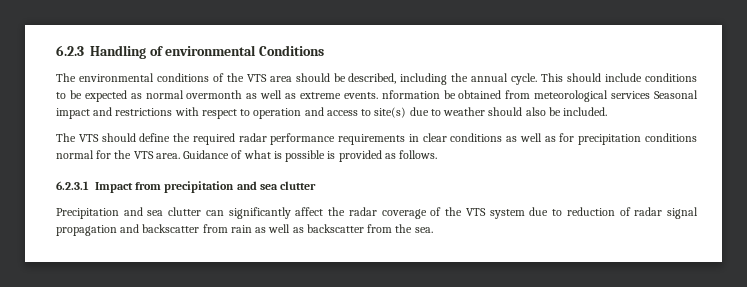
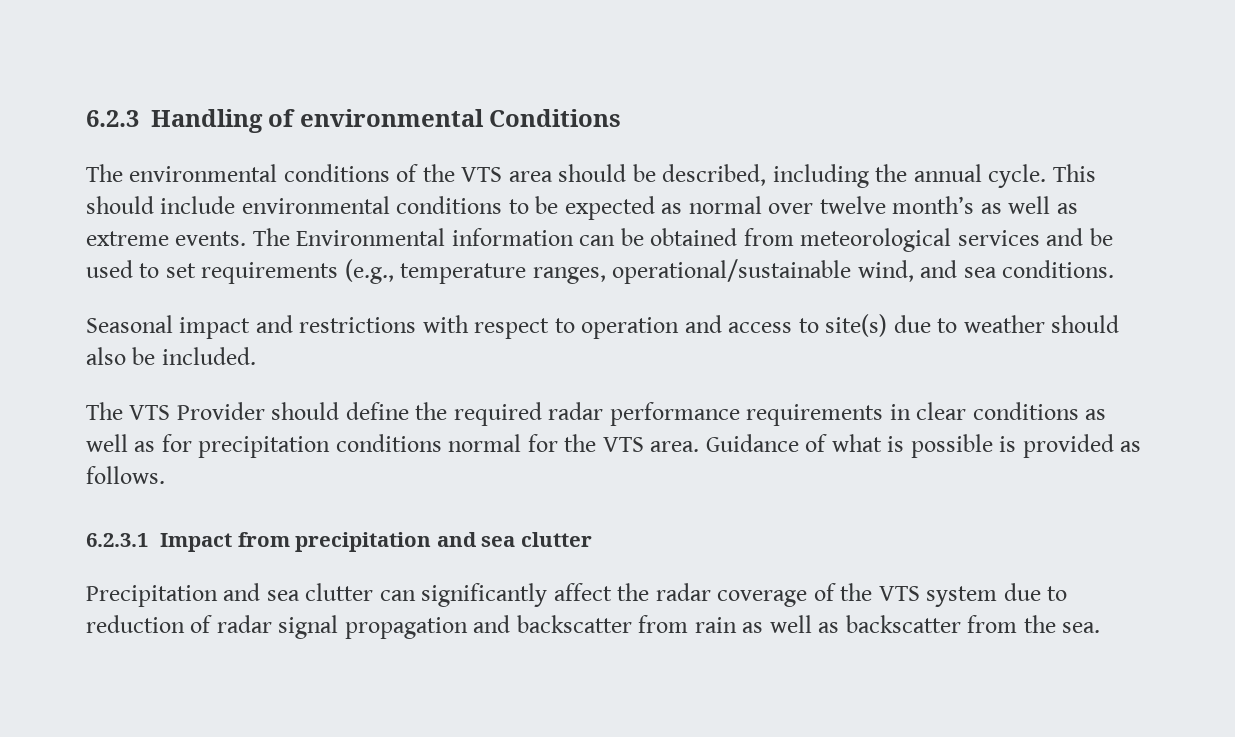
(643, 77) none -> [241,196,390,214] environmental
[186,90,243,99] overmonth -> [768,196,975,214] over twelve month’s
[381,90,440,99] nformation -> [252,228,616,246] The Environmental information can
(651, 95) none -> [1046,228,1113,246] [86,259,1115,284] and be used to set requirements (e.g., temperature ranges, operational/sustainable wind, and sea conditions. //
(99, 138) none -> [176,402,265,420] Provider

